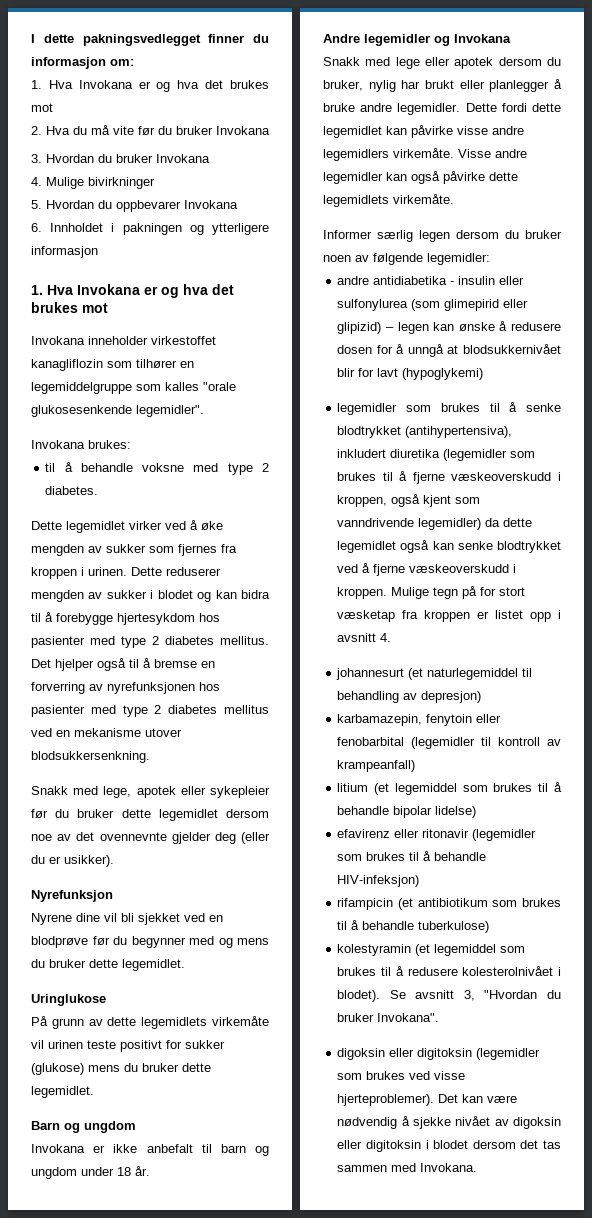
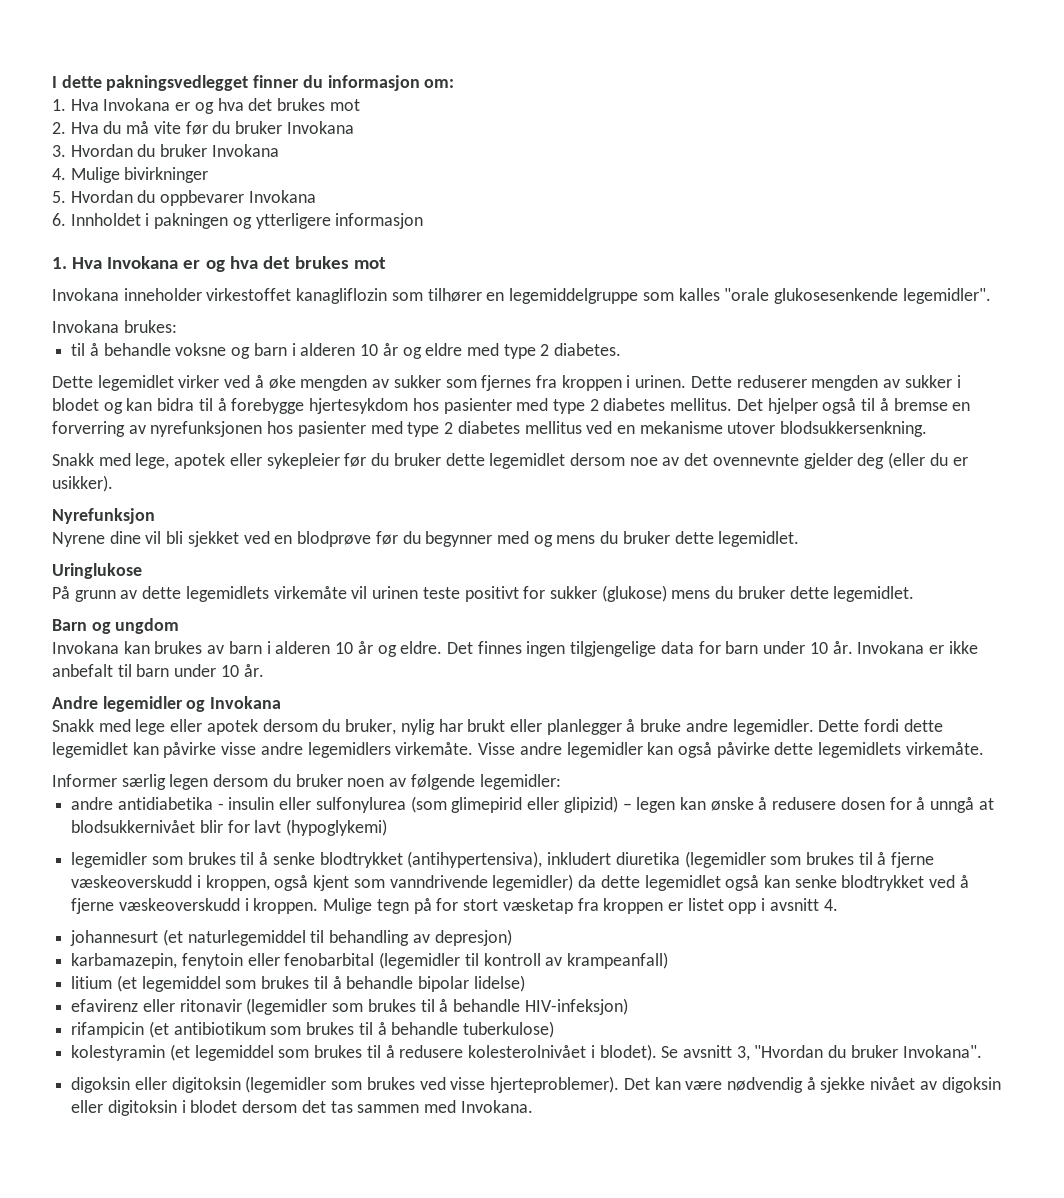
(185, 467) none -> [231,343,463,359] og barn i alderen 10 år og eldre
(85, 1148) none -> [123,641,925,657] kan brukes av barn i alderen 10 år og eldre. Det finnes ingen tilgjengelige data for barn under 10 år. Invokana
[254,1146,269,1156] [31,1167,131,1179] og ungdom under 18 -> [174,664,239,677] under 10

